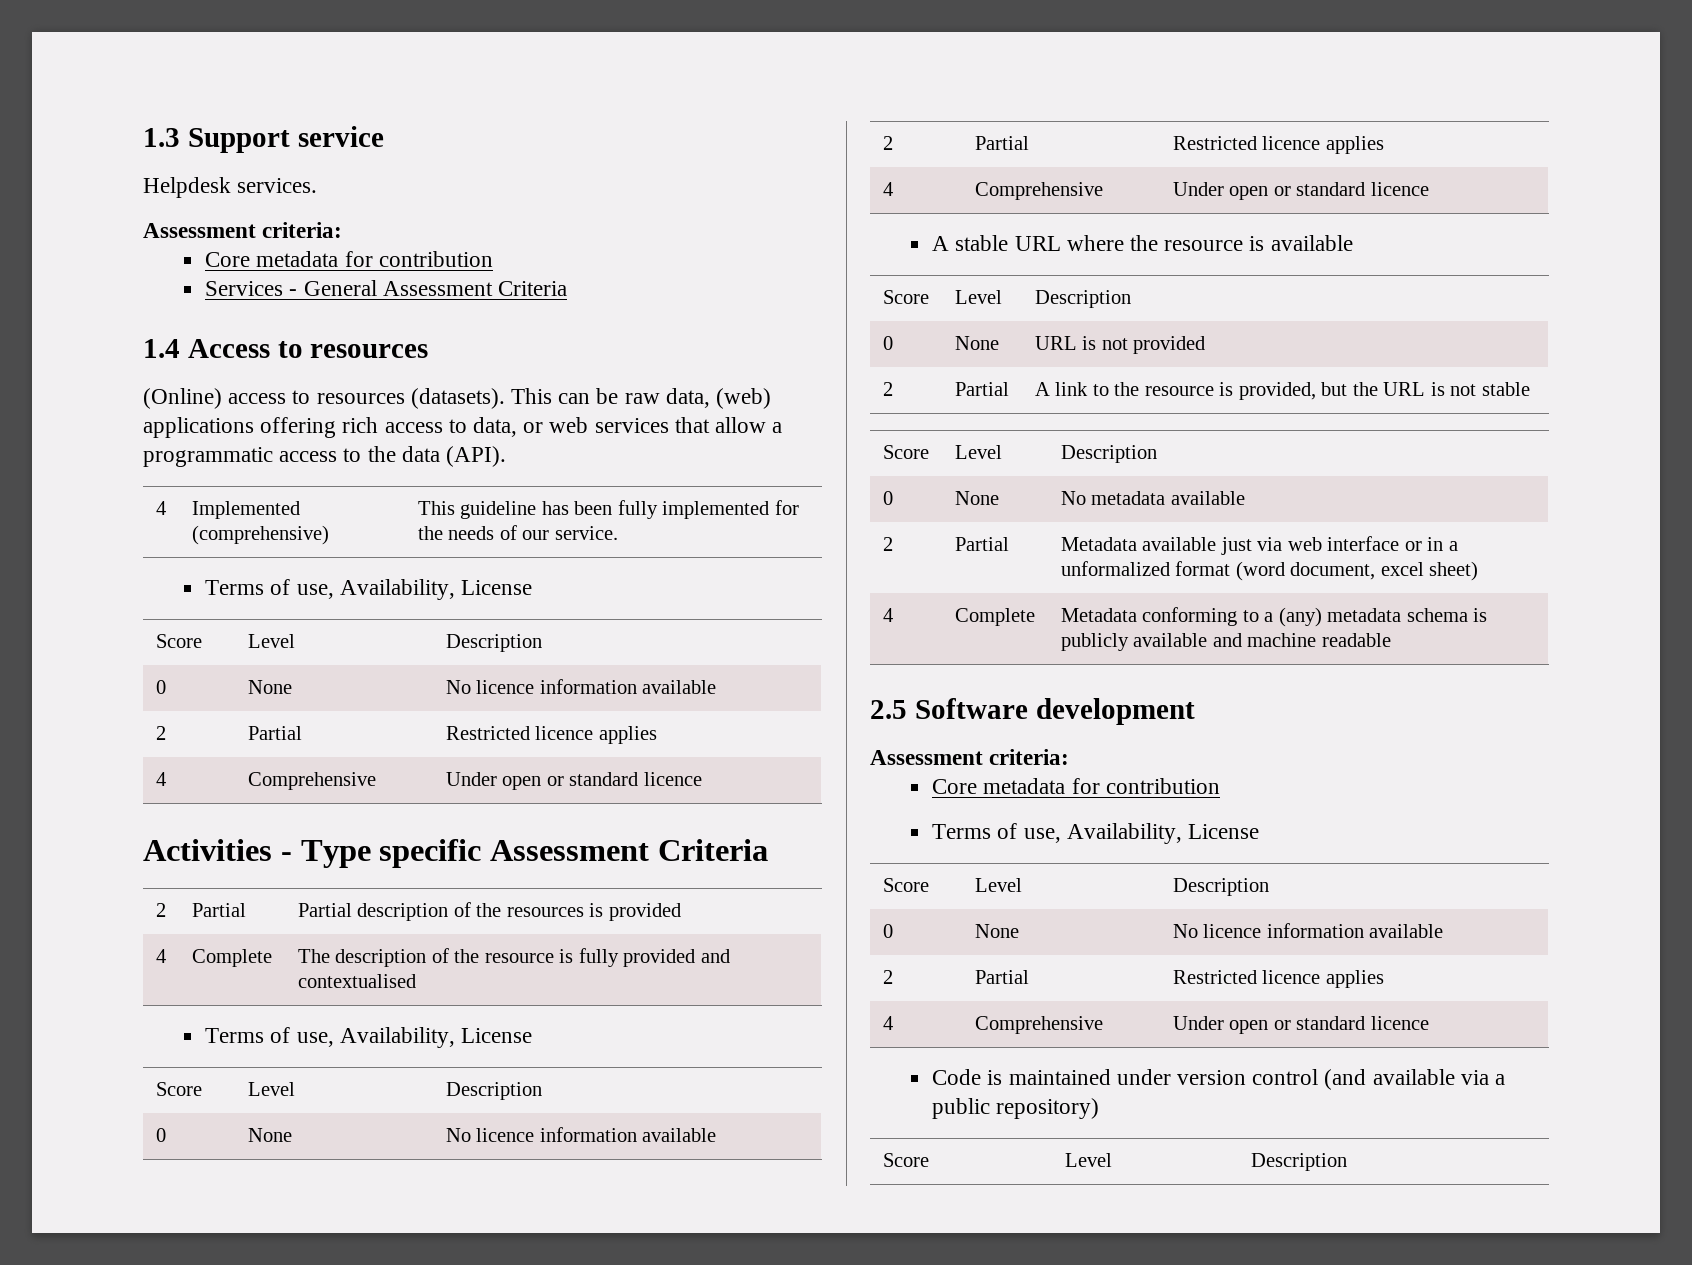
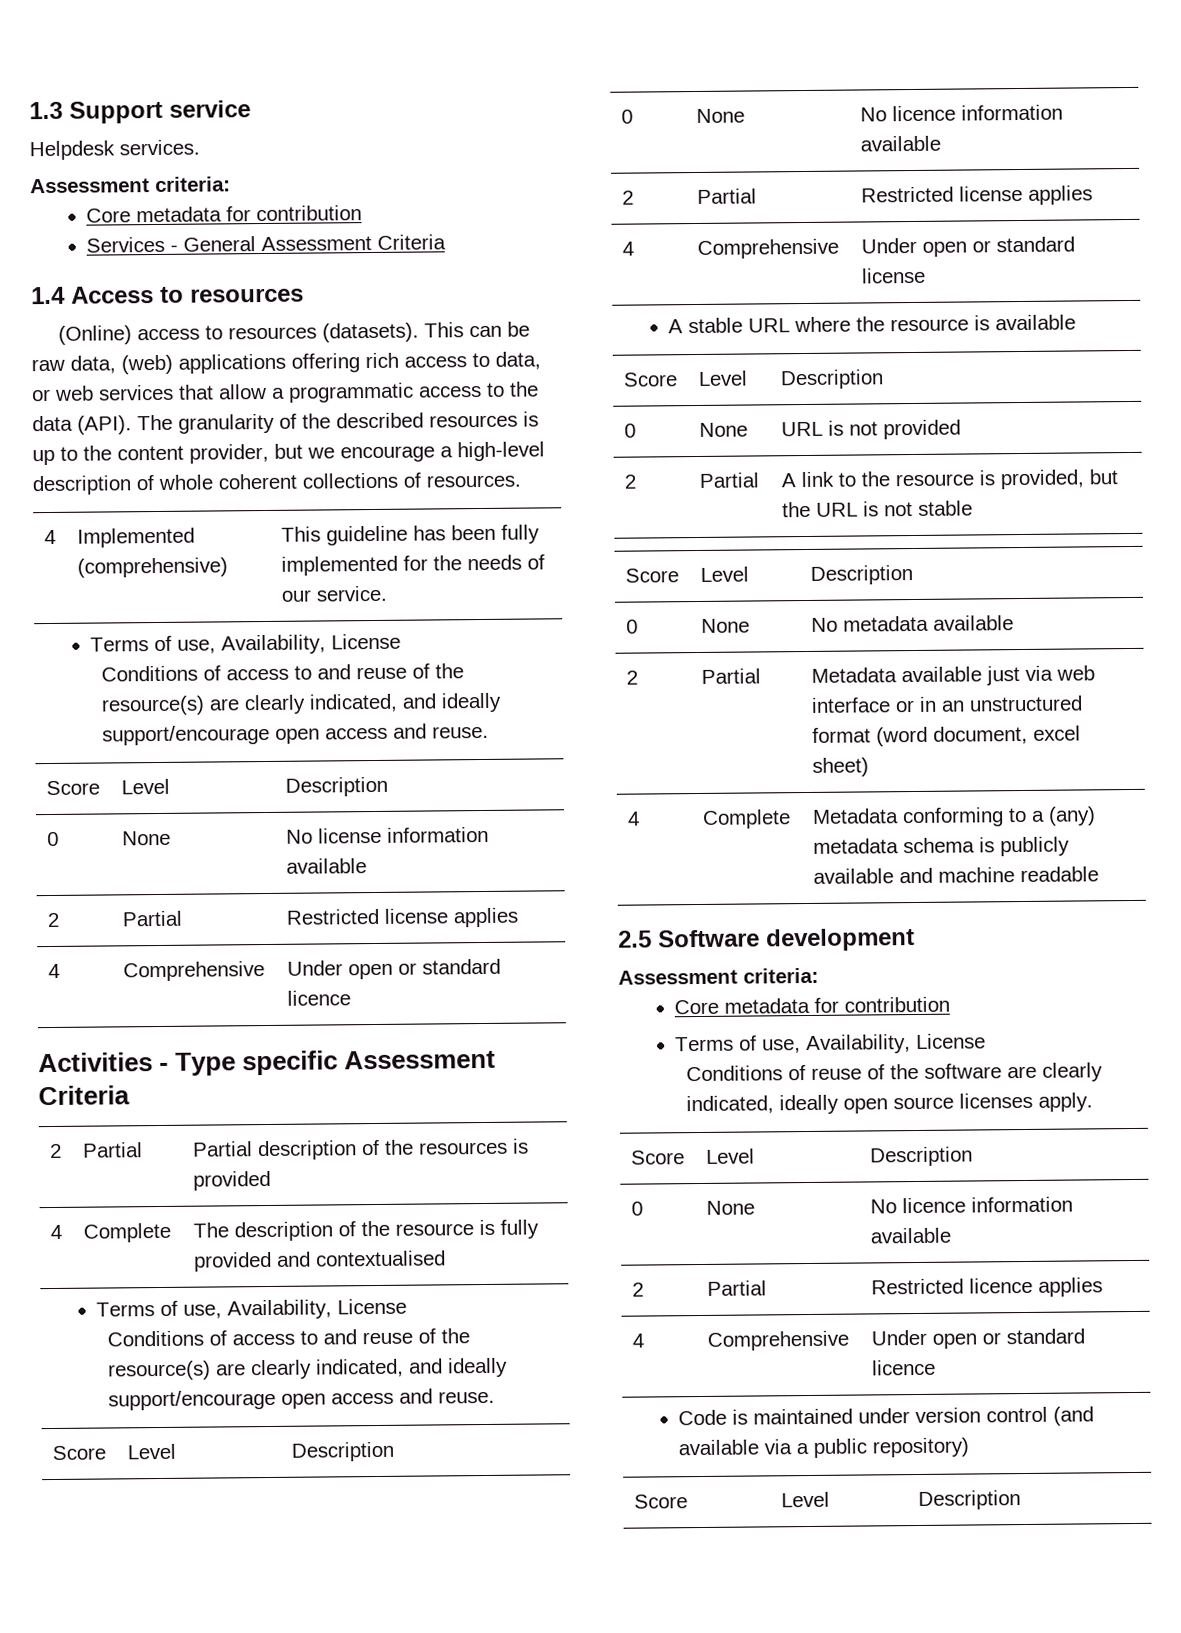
(507, 456) none -> [137,411,539,434] [32,441,545,466] [32,472,521,496] The granularity of the described resources is up to the content provider, but we encourage a high-level description of whole coherent collections of resources.
[155,634,202,648] [247,634,295,648] [445,634,542,652] [155,680,166,694] [247,680,292,694] [445,679,717,694] [155,726,166,740] [247,726,302,740] [445,726,594,740] // Score | Level | Description // 0 | None | No licence information available // 2 | Partial | Restricted licence -> [101,663,465,682] [101,692,503,716] [102,723,490,746] [45,780,100,796] [120,778,170,795] [284,776,388,797] [46,831,59,847] [121,830,171,846] [285,826,489,844] [285,858,367,874] [46,912,59,928] [121,910,182,927] [285,908,448,925] // Conditions of access to and reuse of the resource(s) are clearly indicated, and ideally support/encourage open access and reuse. // Score | Level | Description // 0 | None | No license information available // 2 | Partial | Restricted license
(532, 1035) none -> [107,1328,471,1347] [108,1357,509,1381] [108,1388,496,1411] // Conditions of access to and reuse of the resource(s) are clearly indicated, and ideally support/encourage open access and reuse.
[1262,136,1384,154] [882,182,893,196] [974,182,1103,200] [1172,182,1429,200] licence applies // 4 | Comprehensive | Under open or standard licence -> [958,185,1093,205] [621,241,634,256] [696,238,839,259] [860,236,1075,257] [860,267,926,284] license applies // 4 | Comprehensive | Under open or standard license
[1448,541,1458,551] [1060,561,1170,576] a unformalized -> [940,695,1083,712] an unstructured
(1259, 831) none -> [686,1062,1104,1082] [686,1092,1094,1115] // Conditions of reuse of the software are clearly indicated, ideally open source licenses apply.

